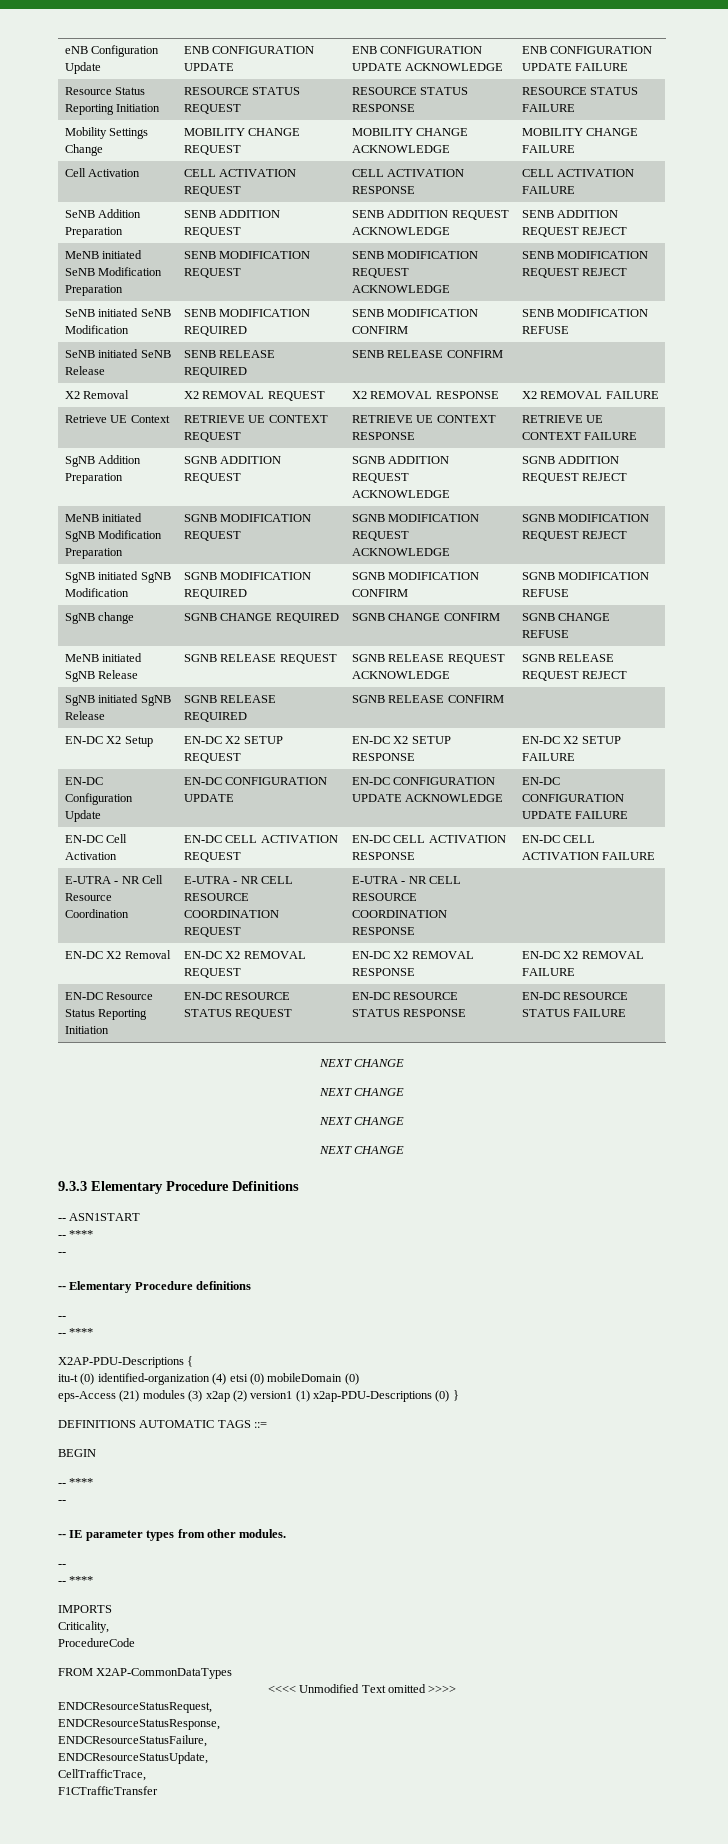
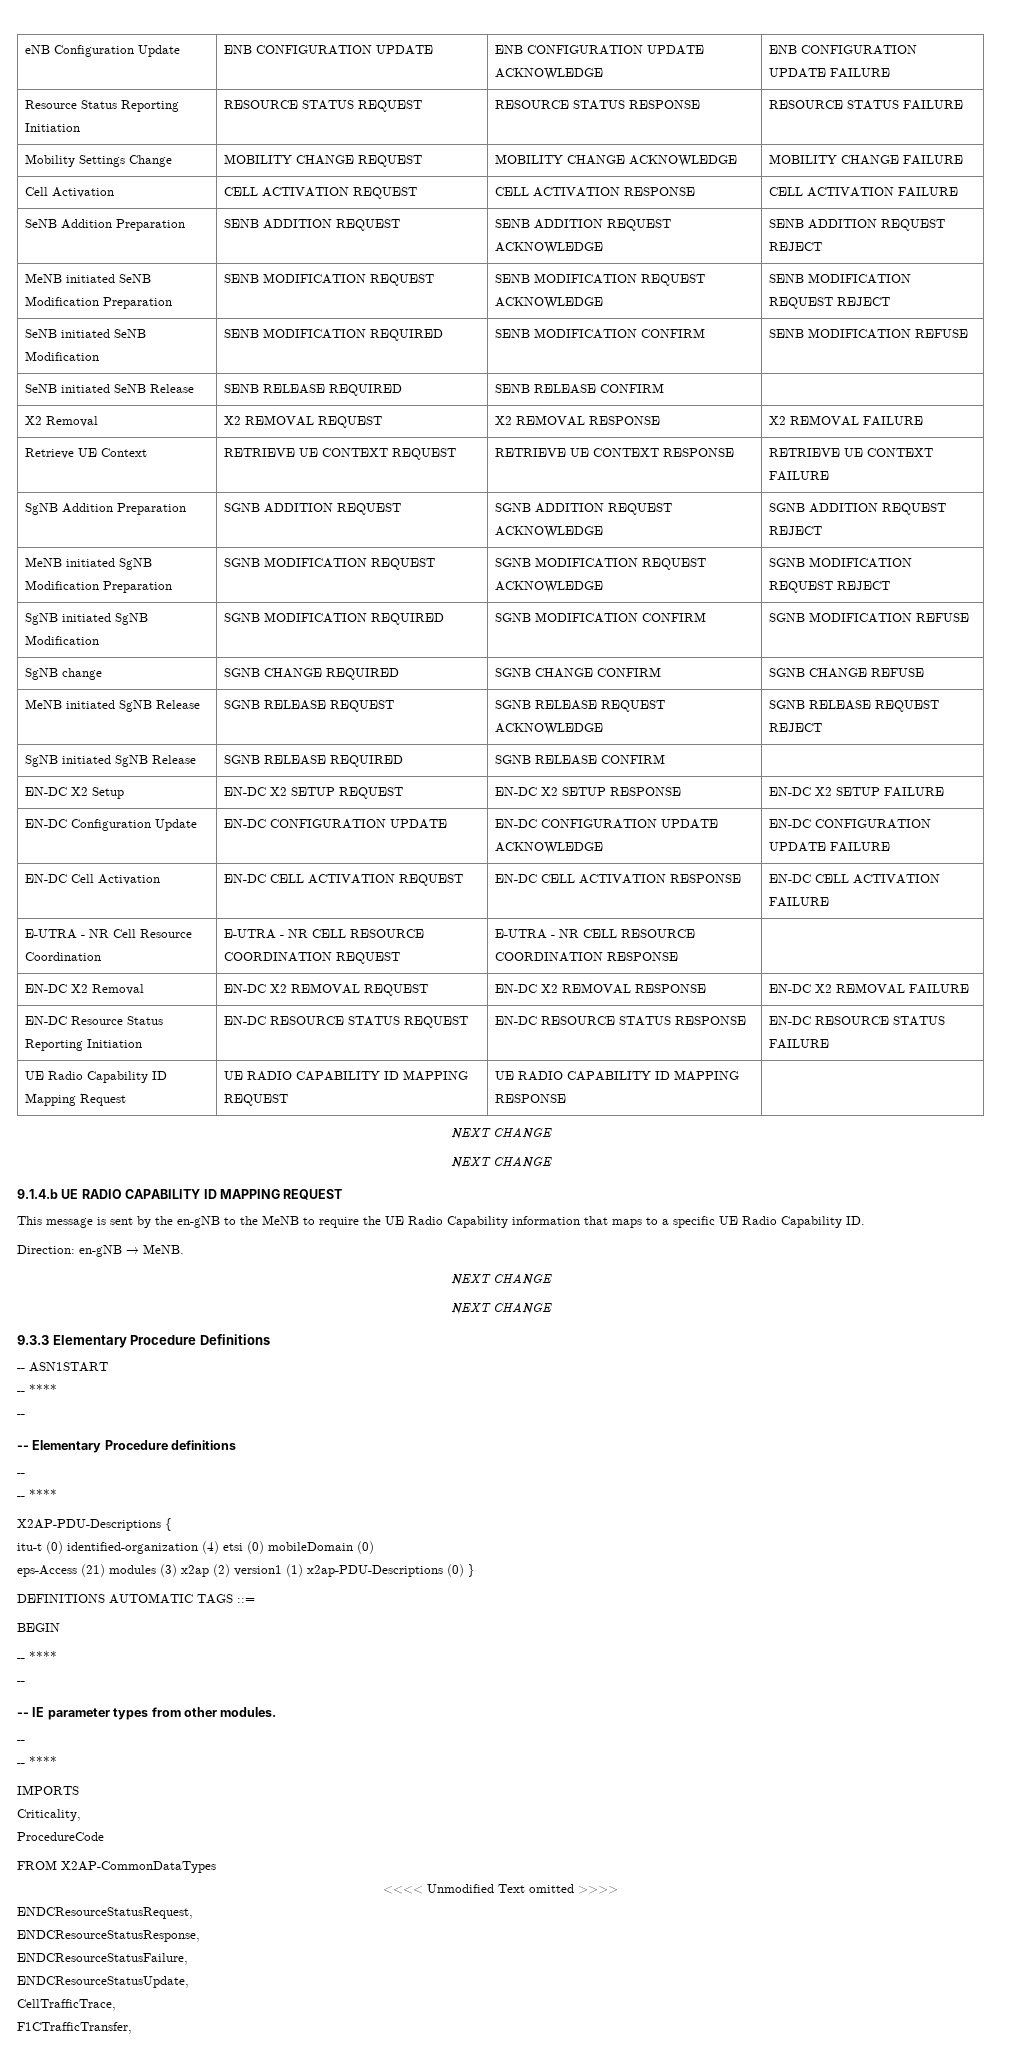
[318,1059,405,1067] [318,1088,405,1096] // NEXT CHANGE // NEXT CHANGE -> [24,1071,167,1083] [24,1093,126,1106] [223,1070,468,1081] [223,1094,288,1106] [494,1070,739,1081] [494,1094,566,1103] [450,1127,552,1140] [450,1156,552,1169] [17,1189,343,1200] [17,1215,865,1228] [17,1244,184,1257] // UE Radio Capability ID Mapping Request | UE RADIO CAPABILITY ID MAPPING REQUEST | UE RADIO CAPABILITY ID MAPPING RESPONSE | // NEXT CHANGE // NEXT CHANGE // 9.1.4.b UE RADIO CAPABILITY ID MAPPING REQUEST // This message is sent by the en-gNB to the MeNB to require the UE Radio Capability information that maps to a specific UE Radio Capability ID. // Direction: en-gNB → MeNB.
[58,1786,158,1795] F1CTrafficTransfer -> [17,2022,132,2034] F1CTrafficTransfer,

